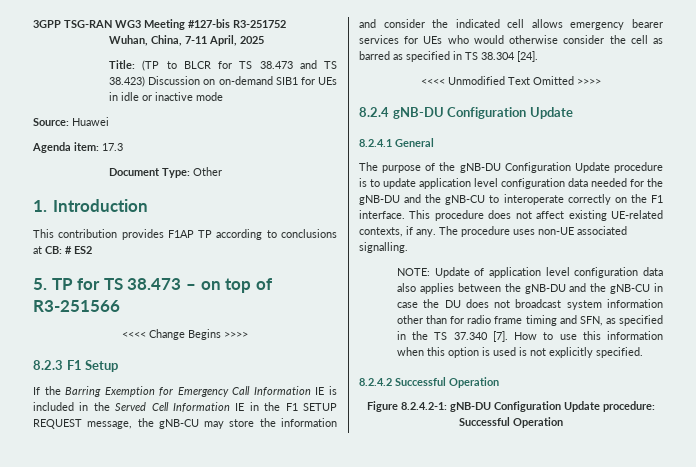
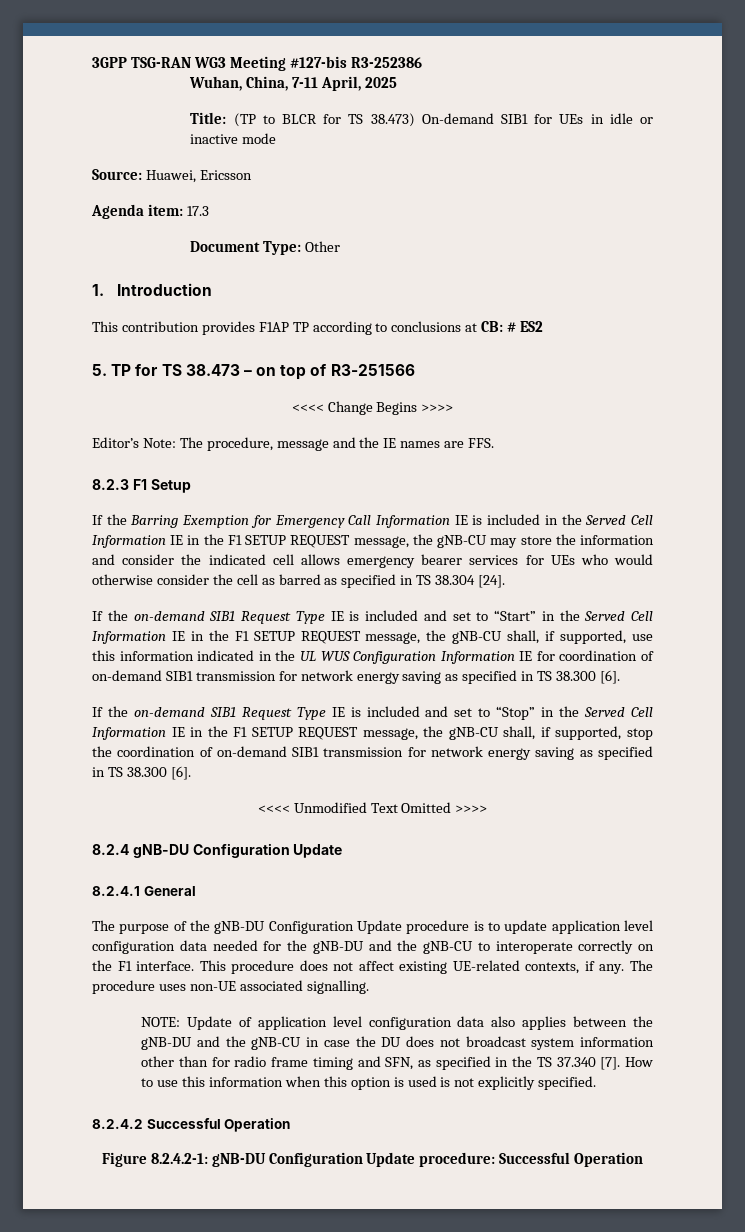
[233,20,286,28] R3-251752 -> [350,57,422,68] R3-252386
[259,60,337,69] [109,76,273,87] 38.473 and TS 38.423) Discussion on on-demand -> [370,113,494,127] 38.473) On-demand
[72,117,109,126] Huawei -> [145,170,252,183] Huawei, Ericsson
(248, 334) none -> [92,437,495,451] // Editor’s Note: The procedure, message and the IE names are FFS.
(538, 56) none -> [92,610,653,624] [92,630,653,644] [92,650,654,664] [92,670,620,684] [92,706,653,720] [92,726,654,740] [92,746,653,760] [92,766,191,780] // If the on-demand SIB1 Request Type IE is included and set to “Start” in the Served Cell Information IE in the F1 SETUP REQUEST message, the gNB-CU shall, if supported, use this information indicated in the UL WUS Configuration Information IE for coordination of on-demand SIB1 transmission for network energy saving as specified in TS 38.300 [6]. // If the on-demand SIB1 Request Type IE is included and set to “Stop” in the Served Cell Information IE in the F1 SETUP REQUEST message, the gNB-CU shall, if supported, stop the coordination of on-demand SIB1 transmission for network energy saving as specified in TS 38.300 [6].

